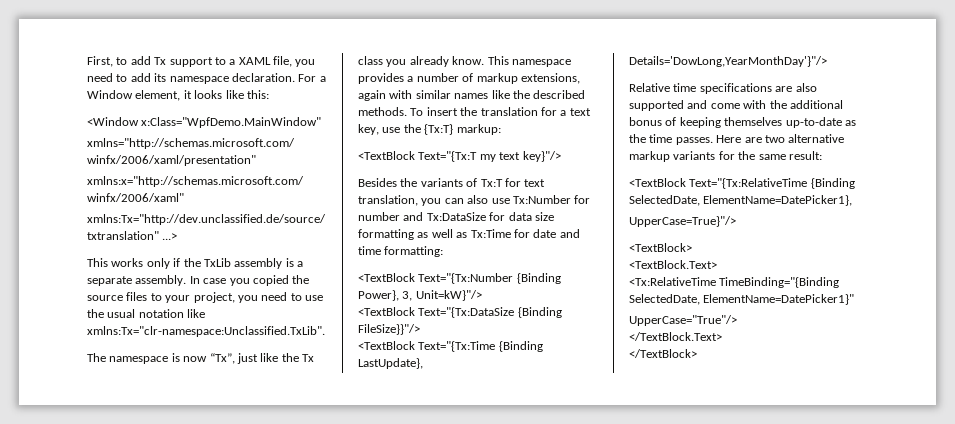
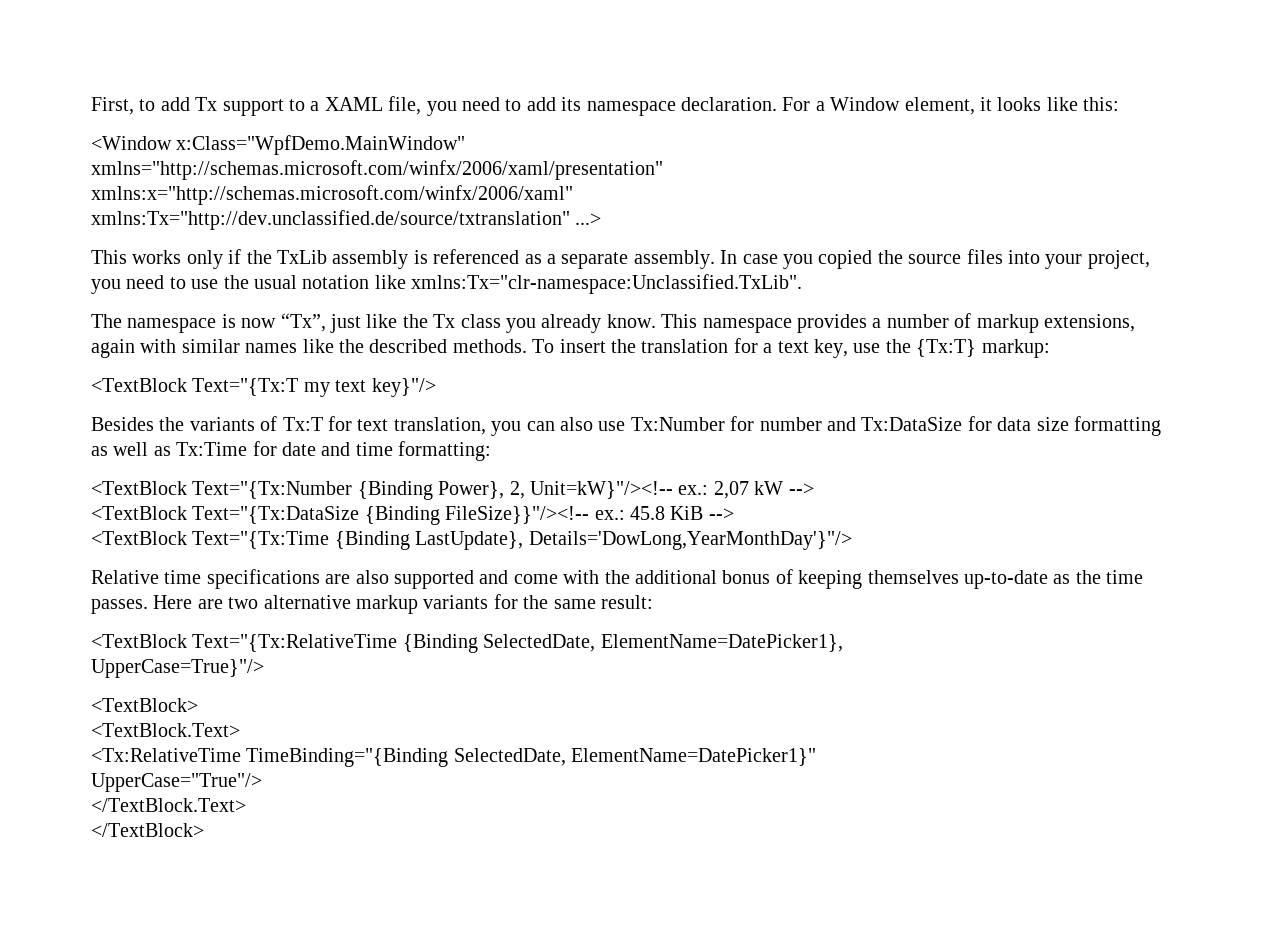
(294, 262) none -> [433,249,542,264] referenced as
[150,293,162,301] to -> [1007,250,1040,264] into
[402,290,482,301] [358,307,562,318] [358,324,420,335] 3, Unit=kW}"/> // <TextBlock Text="{Tx:DataSize {Binding FileSize}}"/> -> [509,481,814,499] [91,506,734,525] 2, Unit=kW}"/><!-- ex.: 2,07 kW --> // <TextBlock Text="{Tx:DataSize {Binding FileSize}}"/><!-- ex.: 45.8 KiB -->

